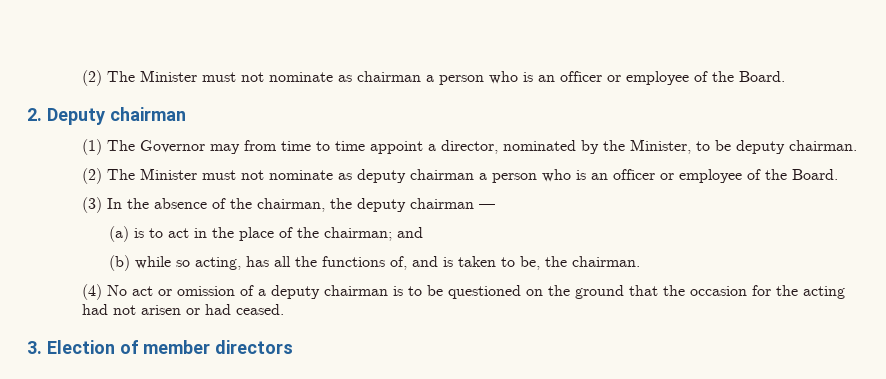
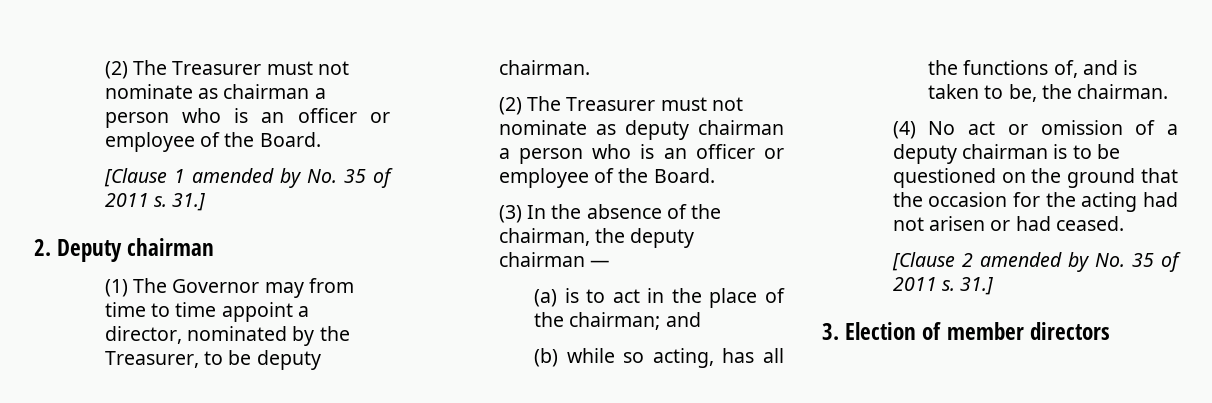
[81,70,197,86] (2) The Minister -> [104,60,262,79] (2) The Treasurer
(785, 76) none -> [103,168,393,188] [104,193,206,211] // [Clause 1 amended by No. 35 of 2011 s. 31.]
[629,139,691,154] Minister, -> [104,351,199,368] Treasurer,
[139,168,197,180] Minister -> [566,97,656,111] Treasurer
(284, 309) none -> [891,252,1181,272] [892,277,994,295] // [Clause 2 amended by No. 35 of 2011 s. 31.]

